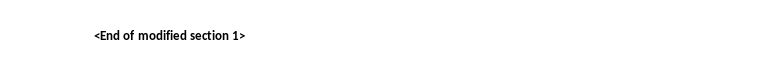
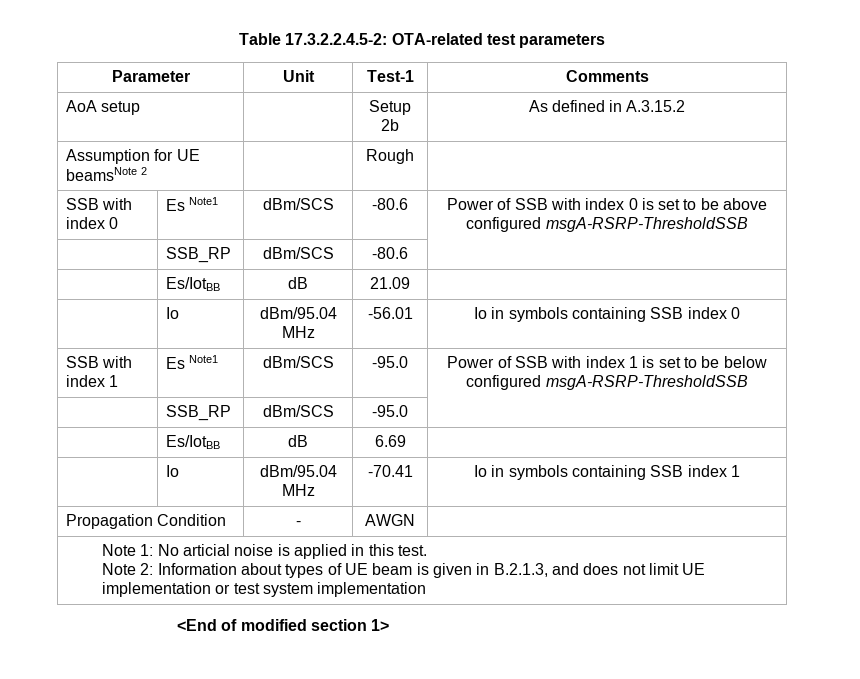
(93, 35) none -> [238,33,606,48] [111,70,190,82] [282,70,315,82] [366,70,414,82] [565,70,649,82] [66,100,141,115] [369,100,411,115] [381,119,399,131] [528,100,686,112] [66,149,200,164] [66,167,148,181] [366,149,414,164] [66,198,133,210] [66,217,119,229] [166,197,219,211] [262,198,334,210] [372,198,408,210] [446,198,768,210] [466,217,748,232] [166,247,232,263] [262,247,334,259] [372,247,408,259] [166,277,221,291] [288,277,308,289] [370,277,410,289] [166,307,180,319] [259,307,337,319] [281,326,315,338] [367,307,413,319] [474,307,740,322] [66,356,133,368] [66,375,119,387] [166,355,219,369] [262,356,334,368] [372,356,408,368] [447,356,767,368] [466,375,748,390] [166,405,232,421] [262,405,334,417] [372,405,408,417] [166,435,221,449] [288,435,308,447] [374,435,406,447] [166,465,180,477] [259,465,337,477] [281,484,315,496] [367,465,413,477] [474,465,740,480] [66,514,227,529] [295,521,301,526] [365,514,415,526] [102,544,428,559] [102,563,706,578] [102,582,427,597] Table 17.3.2.2.4.5-2: OTA-related test parameters // Parameter | Unit | Test-1 | Comments // AoA setup | | Setup 2b | As defined in A.3.15.2 // Assumption for UE beamsNote 2 | | Rough | // SSB with index 0 | Es Note1 | dBm/SCS | -80.6 | Power of SSB with index 0 is set to be above configured msgA-RSRP-ThresholdSSB // | SSB_RP | dBm/SCS | -80.6 | // | Es/IotBB | dB | 21.09 | // | Io | dBm/95.04 MHz | -56.01 | Io in symbols containing SSB index 0 // SSB with index 1 | Es Note1 | dBm/SCS | -95.0 | Power of SSB with index 1 is set to be below configured msgA-RSRP-ThresholdSSB // | SSB_RP | dBm/SCS | -95.0 | // | Es/IotBB | dB | 6.69 | // | Io | dBm/95.04 MHz | -70.41 | Io in symbols containing SSB index 1 // Propagation Condition | - | AWGN | // Note 1: No articial noise is applied in this test. // Note 2: Information about types of UE beam is given in B.2.1.3, and does not limit UE implementation or test system implementation //

